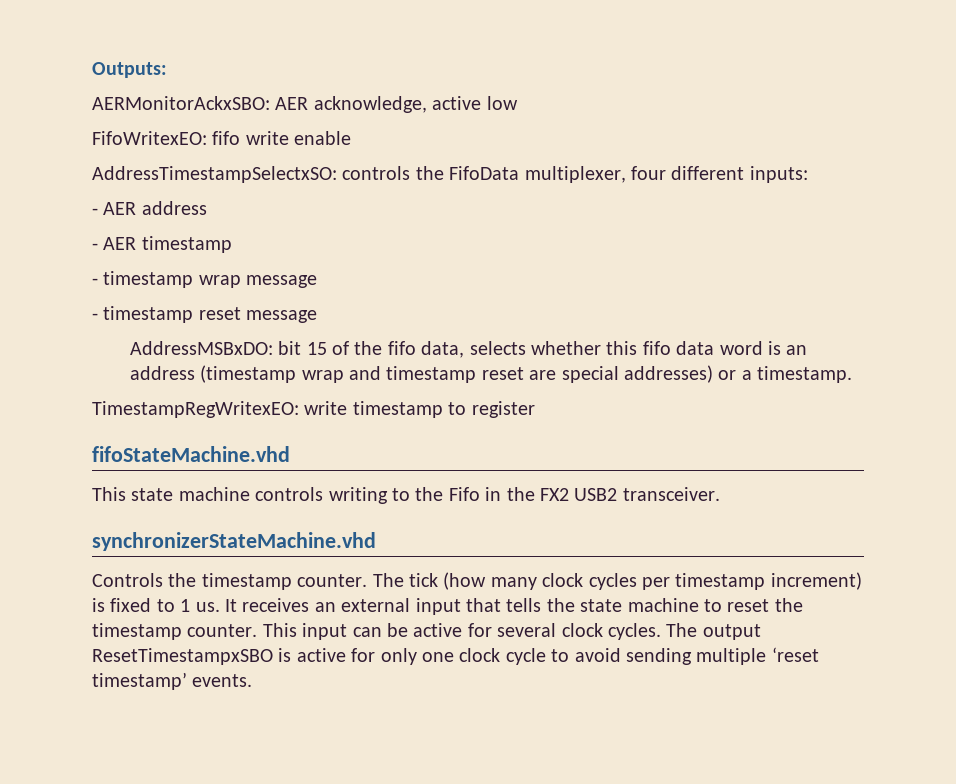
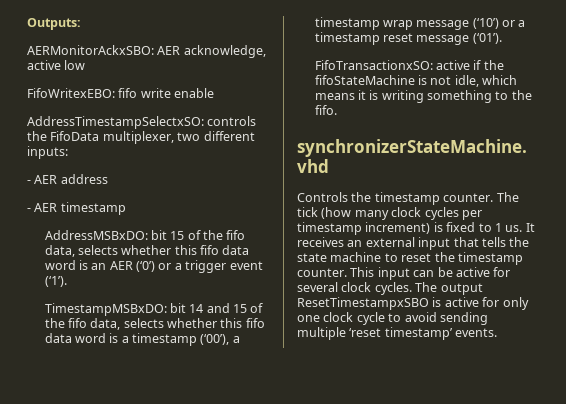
[92,131,207,145] FifoWritexEO: -> [27,88,115,98] FifoWritexEBO:
[630,166,666,180] four -> [177,132,201,141] two
[92,271,318,288] [92,306,318,323] // - timestamp wrap message // - timestamp reset message -> (126, 208) none
[129,365,853,383] [92,401,535,418] [92,446,290,462] [92,487,720,504] address (timestamp wrap and timestamp reset are special addresses) or a timestamp. // TimestampRegWritexEO: write timestamp to register // fifoStateMachine.vhd // This state machine controls writing to the Fifo in the FX2 USB2 transceiver. -> [109,260,263,273] [44,276,67,287] [44,303,264,316] [44,318,265,330] [44,333,240,346] [314,17,526,30] [314,32,502,45] [314,60,504,70] [314,75,518,87] [314,90,532,103] [314,105,337,115] AER (‘0’) or a trigger event (‘1’). // TimestampMSBxDO: bit 14 and 15 of the fifo data, selects whether this fifo data word is a timestamp (‘00’), a timestamp wrap message (‘10’) or a timestamp reset message (‘01’). // FifoTransactionxSO: active if the fifoStateMachine is not idle, which means it is writing something to the fifo.

